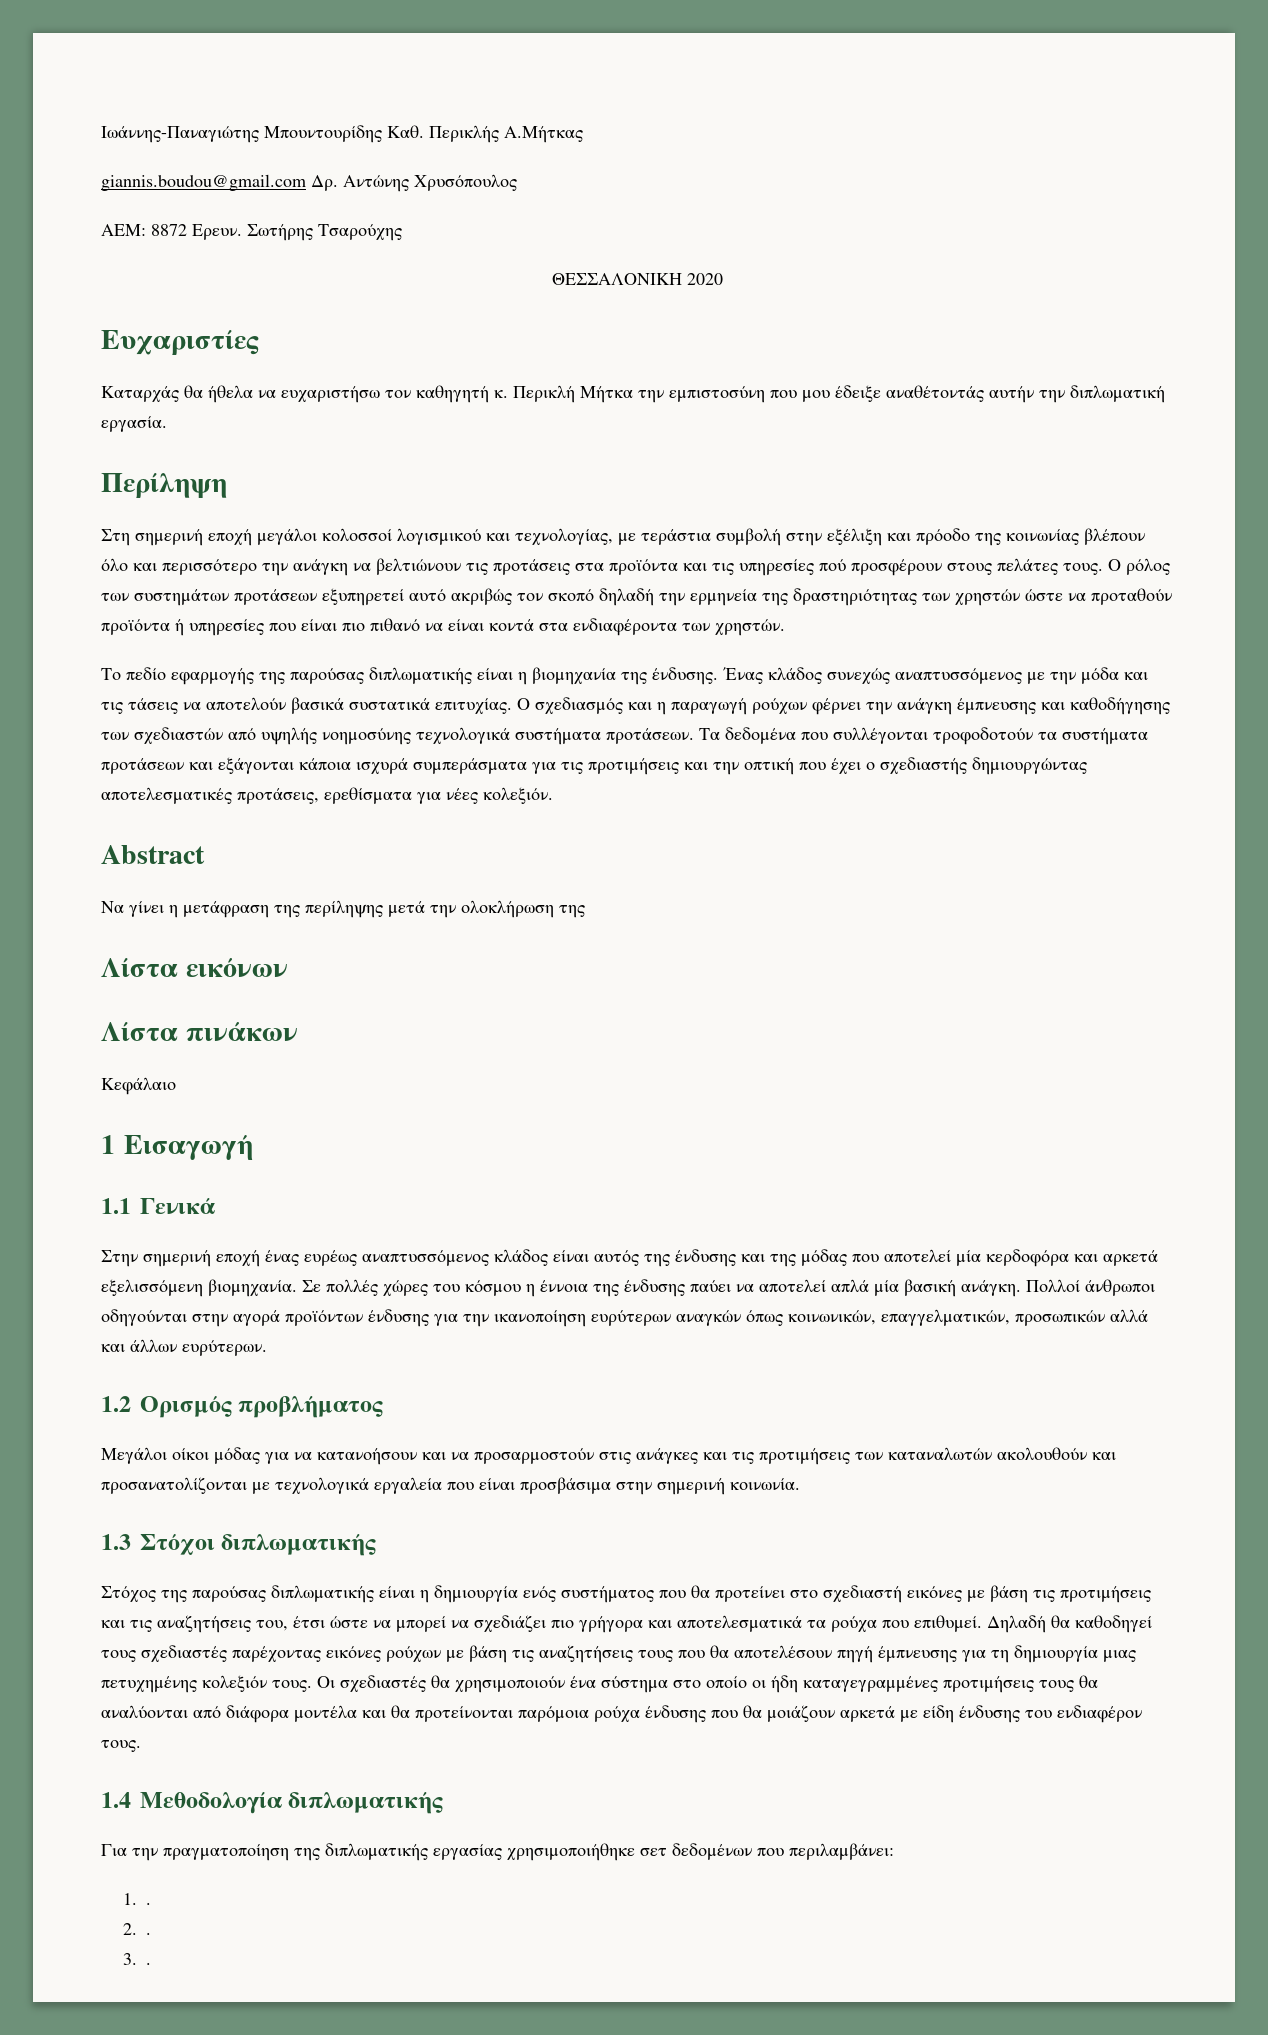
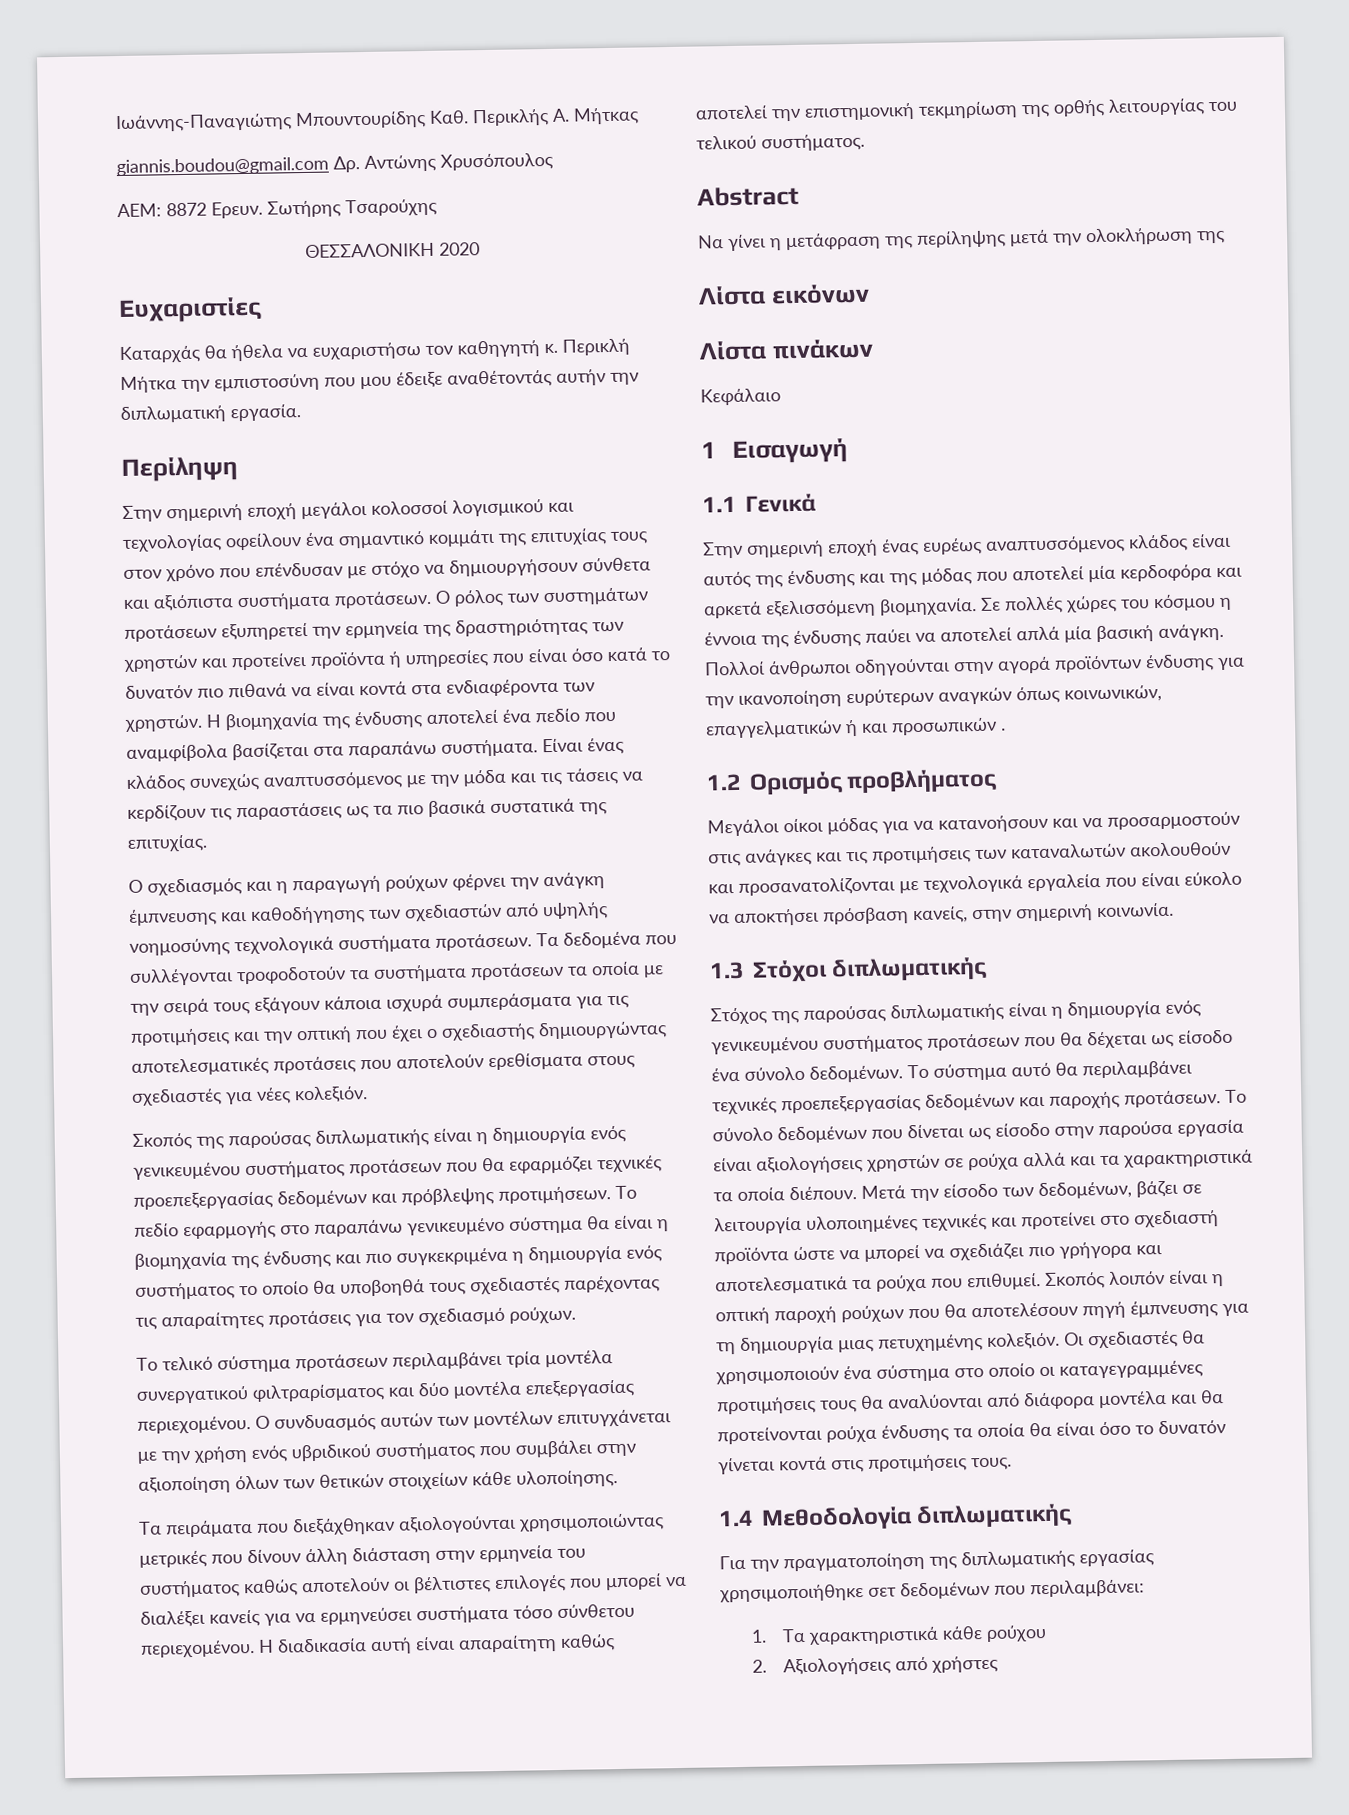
[504,126,583,143] Α.Μήτκας -> [552,107,640,125] Α. Μήτκας
[101,529,130,546] Στη -> [122,505,162,523] Στην
[515,528,1145,546] [101,558,1103,576] τεχνολογίας, με τεράστια συμβολή στην εξέλιξη και πρόοδο της κοινωνίας βλέπουν όλο και περισσότερο την ανάγκη να βελτιώνουν τις προτάσεις στα προϊόντα και τις υπηρεσίες πού προσφέρουν στους πελάτες τους. -> [122,528,649,552] [123,557,651,582] [123,590,432,611] τεχνολογίας οφείλουν ένα σημαντικό κομμάτι της επιτυχίας τους στον χρόνο που επένδυσαν με στόχο να δημιουργήσουν σύνθετα και αξιόπιστα συστήματα προτάσεων.
[409,588,654,606] αυτό ακριβώς τον σκοπό δηλαδή -> (308, 631) none
[1025,588,1172,605] ώστε να προταθούν -> [201,653,307,671] και προτείνει
[342,618,420,631] πιο πιθανό -> [571,647,670,662] [125,683,287,699] όσο κατά το δυνατόν πιο πιθανά
[101,667,763,685] // Το πεδίο εφαρμογής της παρούσας διπλωματικής είναι η βιομηχανία της ένδυσης. Ένας -> [206,708,616,731] [126,737,625,762] H βιομηχανία της ένδυσης αποτελεί ένα πεδίο που αναμφίβολα βασίζεται στα παραπάνω συστήματα. Είναι ένας
[206,697,286,710] αποτελούν -> [127,802,424,822] κερδίζουν τις παραστάσεις ως τα πιο
(430, 704) none -> [579,802,608,815] της
(512, 706) none -> (208, 843) //
[189,757,294,774] και εξάγονται -> [567,961,664,978] [130,996,320,1016] τα οποία με την σειρά τους εξάγουν
[237,787,553,804] προτάσεις, ερεθίσματα για νέες κολεξιόν. -> [273,1052,636,1074] [131,1086,368,1106] [132,1125,627,1150] [133,1155,663,1180] [133,1185,637,1210] [134,1215,669,1240] [134,1245,663,1270] [135,1275,661,1300] [135,1306,576,1330] [136,1350,613,1373] [136,1379,636,1404] [137,1409,671,1434] [137,1440,636,1464] [138,1470,618,1494] [139,1513,665,1538] [139,1545,586,1568] [139,1573,687,1598] [140,1603,635,1627] [140,1634,616,1658] [695,98,1238,122] [696,133,865,152] προτάσεις που αποτελούν ερεθίσματα στους σχεδιαστές για νέες κολεξιόν. // Σκοπός της παρούσας διπλωματικής είναι η δημιουργία ενός γενικευμένου συστήματος προτάσεων που θα εφαρμόζει τεχνικές προεπεξεργασίας δεδομένων και πρόβλεψης προτιμήσεων. Το πεδίο εφαρμογής στο παραπάνω γενικευμένο σύστημα θα είναι η βιομηχανία της ένδυσης και πιο συγκεκριμένα η δημιουργία ενός συστήματος το οποίο θα υποβοηθά τους σχεδιαστές παρέχοντας τις απαραίτητες προτάσεις για τον σχεδιασμό ρούχων. // Το τελικό σύστημα προτάσεων περιλαμβάνει τρία μοντέλα συνεργατικού φιλτραρίσματος και δύο μοντέλα επεξεργασίας περιεχομένου. Ο συνδυασμός αυτών των μοντέλων επιτυγχάνεται με την χρήση ενός υβριδικού συστήματος που συμβάλει στην αξιοποίηση όλων των θετικών στοιχείων κάθε υλοποίησης. // Τα πειράματα που διεξάχθηκαν αξιολογούνται χρησιμοποιώντας μετρικές που δίνουν άλλη διάσταση στην ερμηνεία του συστήματος καθώς αποτελούν οι βέλτιστες επιλογές που μπορεί να διαλέξει κανείς για να ερμηνεύσει συστήματα τόσο σύνθετου περιεχομένου. Η διαδικασία αυτή είναι απαραίτητη καθώς αποτελεί την επιστημονική τεκμηρίωση της ορθής λειτουργίας του τελικού συστήματος.
[881,1309,1148,1326] [101,1339,267,1356] επαγγελματικών, προσωπικών αλλά και άλλων ευρύτερων. -> [705,717,1006,739] επαγγελματικών ή και προσωπικών .
[520,1477,611,1494] προσβάσιμα -> [1184,871,1242,886] [709,906,968,927] εύκολο να αποκτήσει πρόσβαση κανείς,
[561,1585,1151,1603] [101,1615,325,1633] συστήματος που θα προτείνει στο σχεδιαστή εικόνες με βάση τις προτιμήσεις και τις αναζητήσεις του, έτσι -> [711,1029,1233,1055] [711,1060,1192,1083] [712,1089,1247,1115] [712,1119,1244,1144] [713,1149,1253,1174] [713,1180,1202,1202] [714,1210,1219,1235] [714,1247,789,1265] γενικευμένου συστήματος προτάσεων που θα δέχεται ως είσοδο ένα σύνολο δεδομένων. Το σύστημα αυτό θα περιλαμβάνει τεχνικές προεπεξεργασίας δεδομένων και παροχής προτάσεων. Το σύνολο δεδομένων που δίνεται ως είσοδο στην παρούσα εργασία είναι αξιολογήσεις χρηστών σε ρούχα αλλά και τα χαρακτηριστικά τα οποία διέπουν. Μετά την είσοδο των δεδομένων, βάζει σε λειτουργία υλοποιημένες τεχνικές και προτείνει στο σχεδιαστή προϊόντα
[987,1615,1152,1633] [101,1645,673,1663] Δηλαδή θα καθοδηγεί τους σχεδιαστές παρέχοντας εικόνες ρούχων με βάση τις αναζητήσεις τους -> [1045,1270,1224,1289] [715,1305,904,1325] Σκοπός λοιπόν είναι η οπτική παροχή ρούχων
[202,1675,312,1692] κολεξιόν τους. -> [987,1332,1060,1349] κολεξιόν.
[771,1675,798,1693] ήδη -> (1055, 1371) none
[518,1706,589,1722] παρόμοια -> (822, 1435) none
[711,1705,1142,1723] που θα μοιάζουν αρκετά με είδη ένδυσης του ενδιαφέρον -> [953,1420,1226,1438] [718,1454,968,1475] τα οποία θα είναι όσο το δυνατόν γίνεται κοντά στις προτιμήσεις
[145,1903,151,1905] [122,1923,151,1935] [122,1953,151,1965] . // 2. . // 3. . -> [782,1624,1048,1645] [752,1655,1000,1676] Τα χαρακτηριστικά κάθε ρούχου // 2. Αξιολογήσεις από χρήστες

